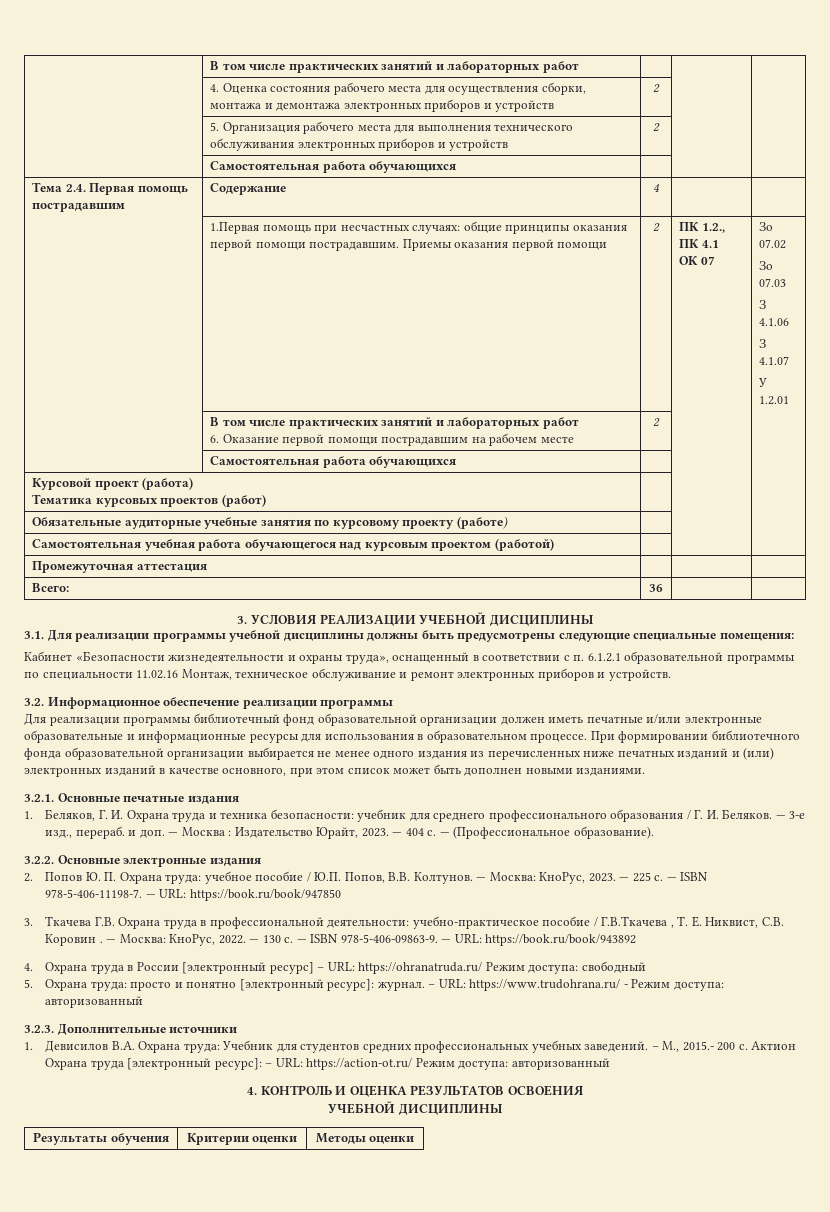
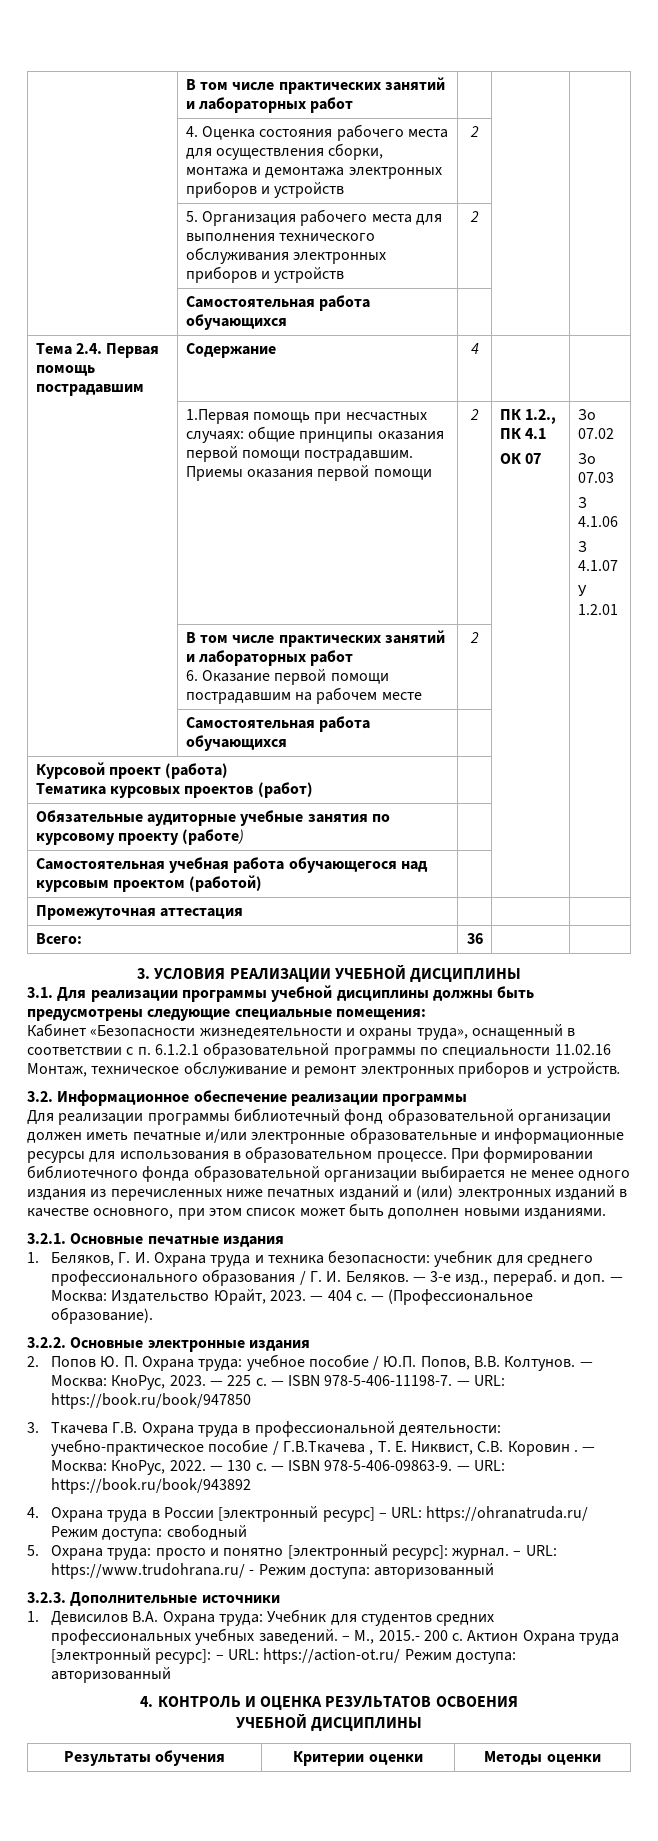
[181,827,232,836] Москва : -> [50,1290,107,1302] Москва:

